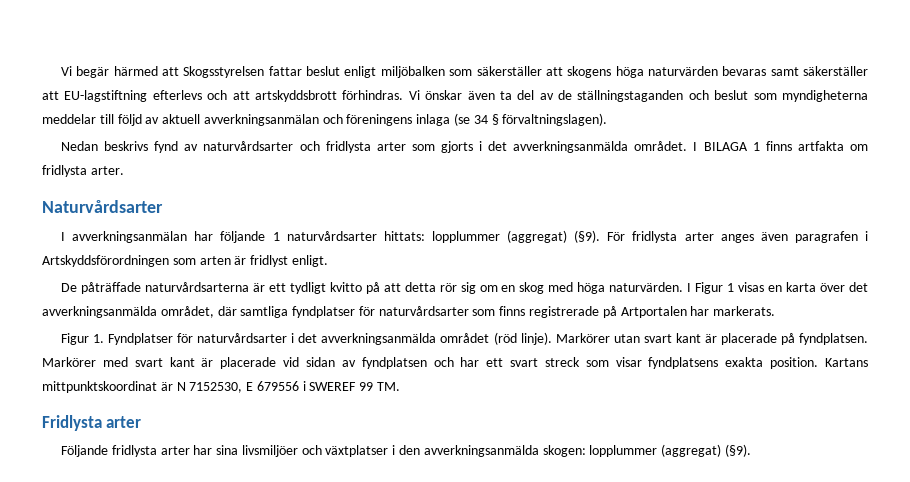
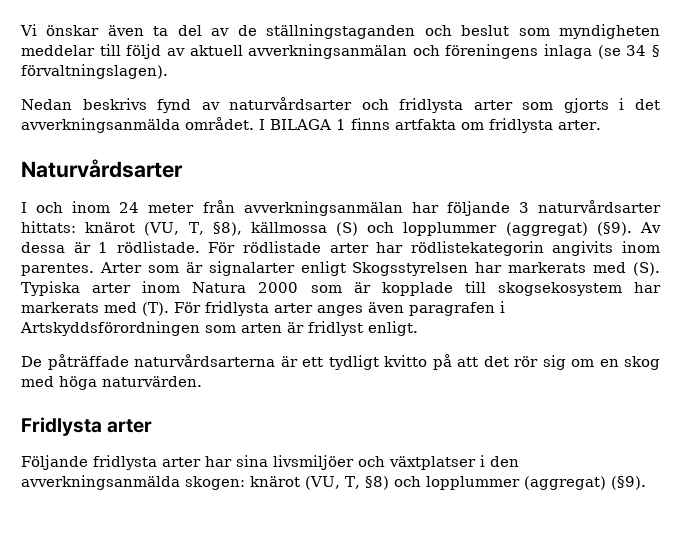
[61,66,868,78] [42,90,420,102] Vi begär härmed att Skogsstyrelsen fattar beslut enligt miljöbalken som säkerställer att skogens höga naturvärden bevaras samt säkerställer att EU-lagstiftning efterlevs och att artskyddsbrott förhindras. Vi -> [20,24,37,36] Vi
[782,90,869,102] myndigheterna -> [559,24,660,39] myndigheten
(66, 236) none -> [36,200,235,213] och inom 24 meter från
[272,232,280,241] 1 -> [518,202,529,213] 3
[431,230,601,243] lopplummer (aggregat) (§9). -> [85,222,661,236] [21,241,661,256] [21,261,660,276] [21,281,662,296] [21,302,169,316] knärot (VU, T, §8), källmossa (S) och lopplummer (aggregat) (§9). Av dessa är 1 rödlistade. För rödlistade arter har rödlistekategorin angivits inom parentes. Arter som är signalarter enligt Skogsstyrelsen har markerats med (S). Typiska arter inom Natura 2000 som är kopplade till skogsekosystem har markerats med (T).
[404,282,436,292] detta -> [483,356,509,367] det
[687,282,869,294] [42,306,776,318] [61,332,869,345] [42,357,869,369] [42,381,401,393] I Figur 1 visas en karta över det avverkningsanmälda området, där samtliga fyndplatser för naturvårdsarter som finns registrerade på Artportalen har markerats. // Figur 1. Fyndplatser för naturvårdsarter i det avverkningsanmälda området (röd linje). Markörer utan svart kant är placerade på fyndplatsen. Markörer med svart kant är placerade vid sidan av fyndplatsen och har ett svart streck som visar fyndplatsens exakta position. Kartans mittpunktskoordinat är N 7152530, E 679556 i SWEREF 99 TM. -> (202, 381) none
(586, 451) none -> [250,476,421,490] knärot (VU, T, §8) och

